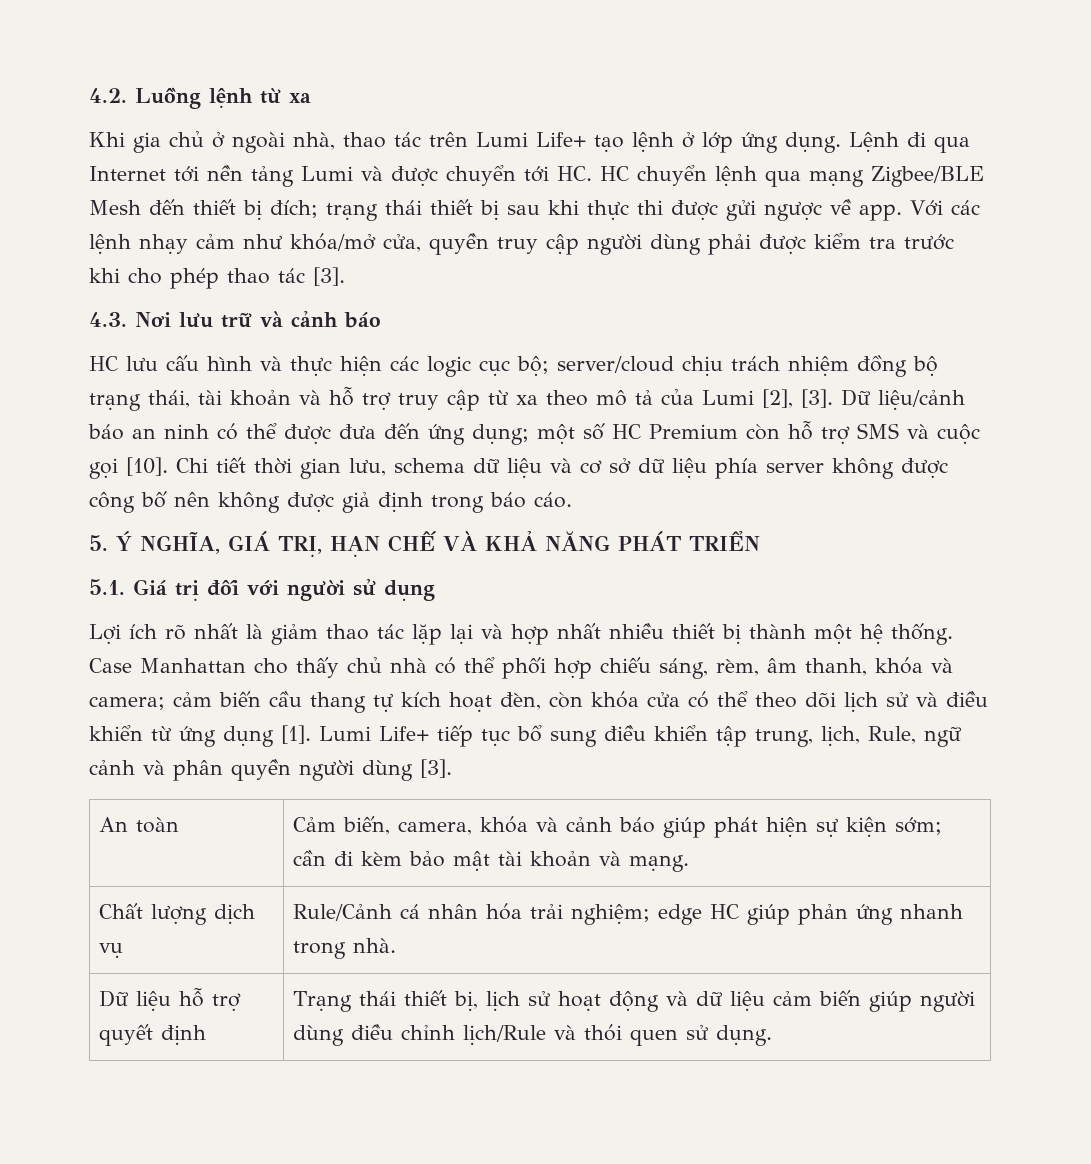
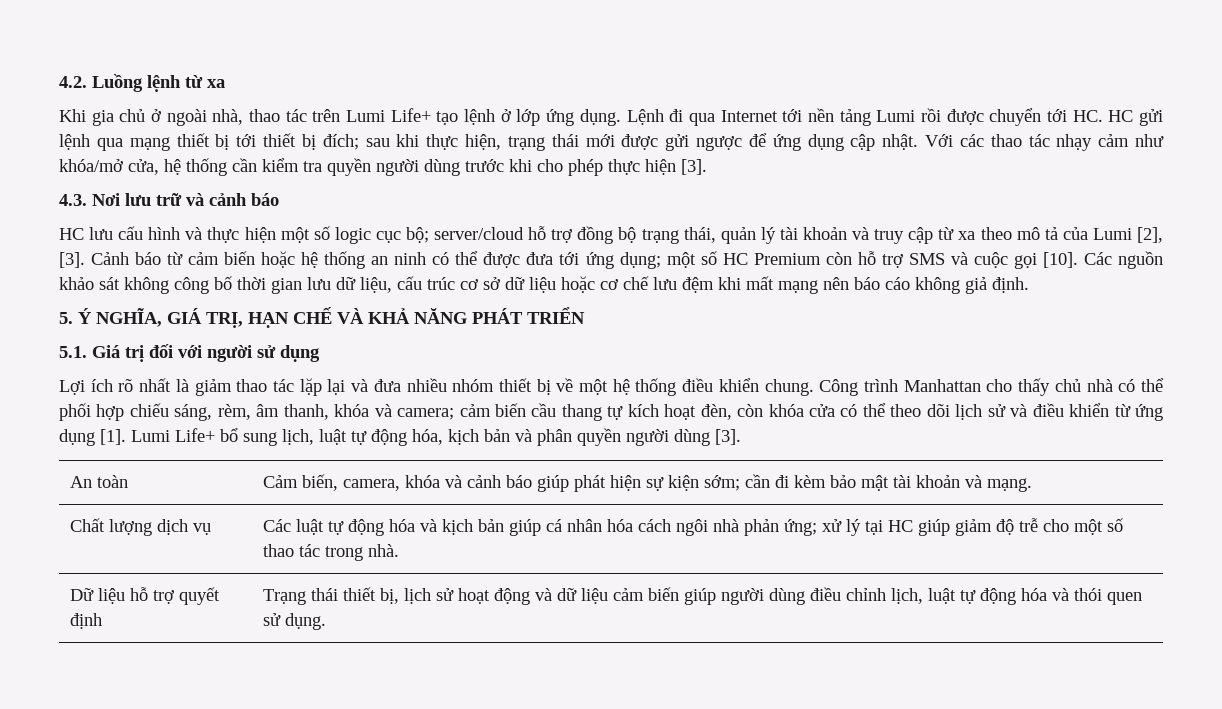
[361,166,383,181] và -> [920,108,941,122] rồi
[637,165,707,186] chuyển -> [1138,109,1163,126] gửi
[871,166,984,187] [89,199,980,221] [89,234,131,254] Zigbee/BLE Mesh đến thiết bị đích; trạng thái thiết bị sau khi thực thi được gửi ngược về app. Với các lệnh -> [176,133,1050,151] thiết bị tới thiết bị đích; sau khi thực hiện, trạng thái mới được gửi ngược để ứng dụng cập nhật. Với các thao tác
[429,233,896,255] quyền truy cập người dùng phải được kiểm tra -> [164,158,460,176] hệ thống cần kiểm tra quyền người dùng
[227,268,305,284] thao tác -> [608,159,676,175] thực hiện
[390,356,419,371] các -> [280,226,330,243] một số
[682,356,849,376] chịu trách nhiệm -> [528,226,573,243] hỗ trợ
[198,387,391,410] tài khoản và hỗ trợ -> [720,227,870,244] quản lý tài khoản và
[841,389,965,410] [88,424,124,440] Dữ liệu/cảnh báo -> [91,251,366,269] Cảnh báo từ cảm biến hoặc hệ thống
[384,423,420,439] đến -> [559,252,580,265] tới
[176,457,948,479] [89,491,572,513] Chi tiết thời gian lưu, schema dữ liệu và cơ sở dữ liệu phía server không được công bố nên không được giả định trong báo cáo. -> [1083,251,1163,269] [59,276,1029,294] Các nguồn khảo sát không công bố thời gian lưu dữ liệu, cấu trúc cơ sở dữ liệu hoặc cơ chế lưu đệm khi mất mạng nên báo cáo không giả định.
[511,623,806,645] hợp nhất nhiều thiết bị thành -> [373,378,574,395] đưa nhiều nhóm thiết bị về
[891,623,953,645] [89,658,132,673] thống. Case -> [635,378,899,396] thống điều khiển chung. Công trình
[437,725,962,747] [89,760,135,775] tiếp tục bổ sung điều khiển tập trung, lịch, Rule, ngữ cảnh -> [220,428,510,446] bổ sung lịch, luật tự động hóa, kịch bản
[292,903,963,925] Rule/Cảnh cá nhân hóa trải nghiệm; edge HC giúp phản ứng nhanh -> [262,518,1123,536] [262,544,320,557] Các luật tự động hóa và kịch bản giúp cá nhân hóa cách ngôi nhà phản ứng; xử lý tại HC giúp giảm độ trễ cho một số thao tác
[462,1025,546,1045] lịch/Rule -> [890,588,1047,605] lịch, luật tự động hóa

